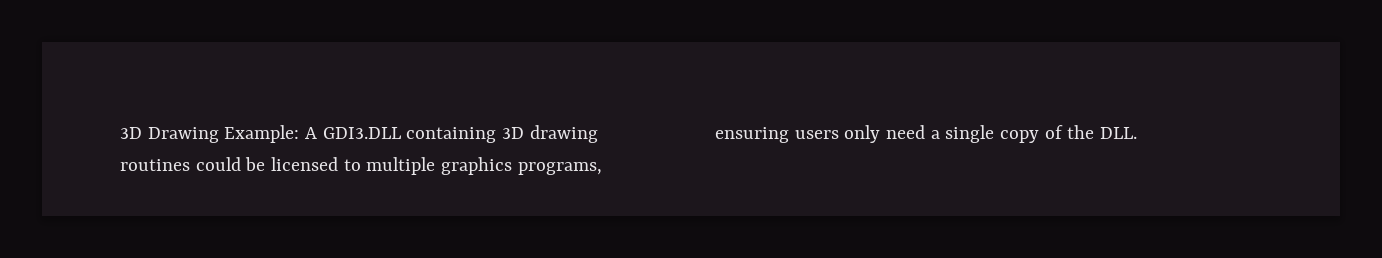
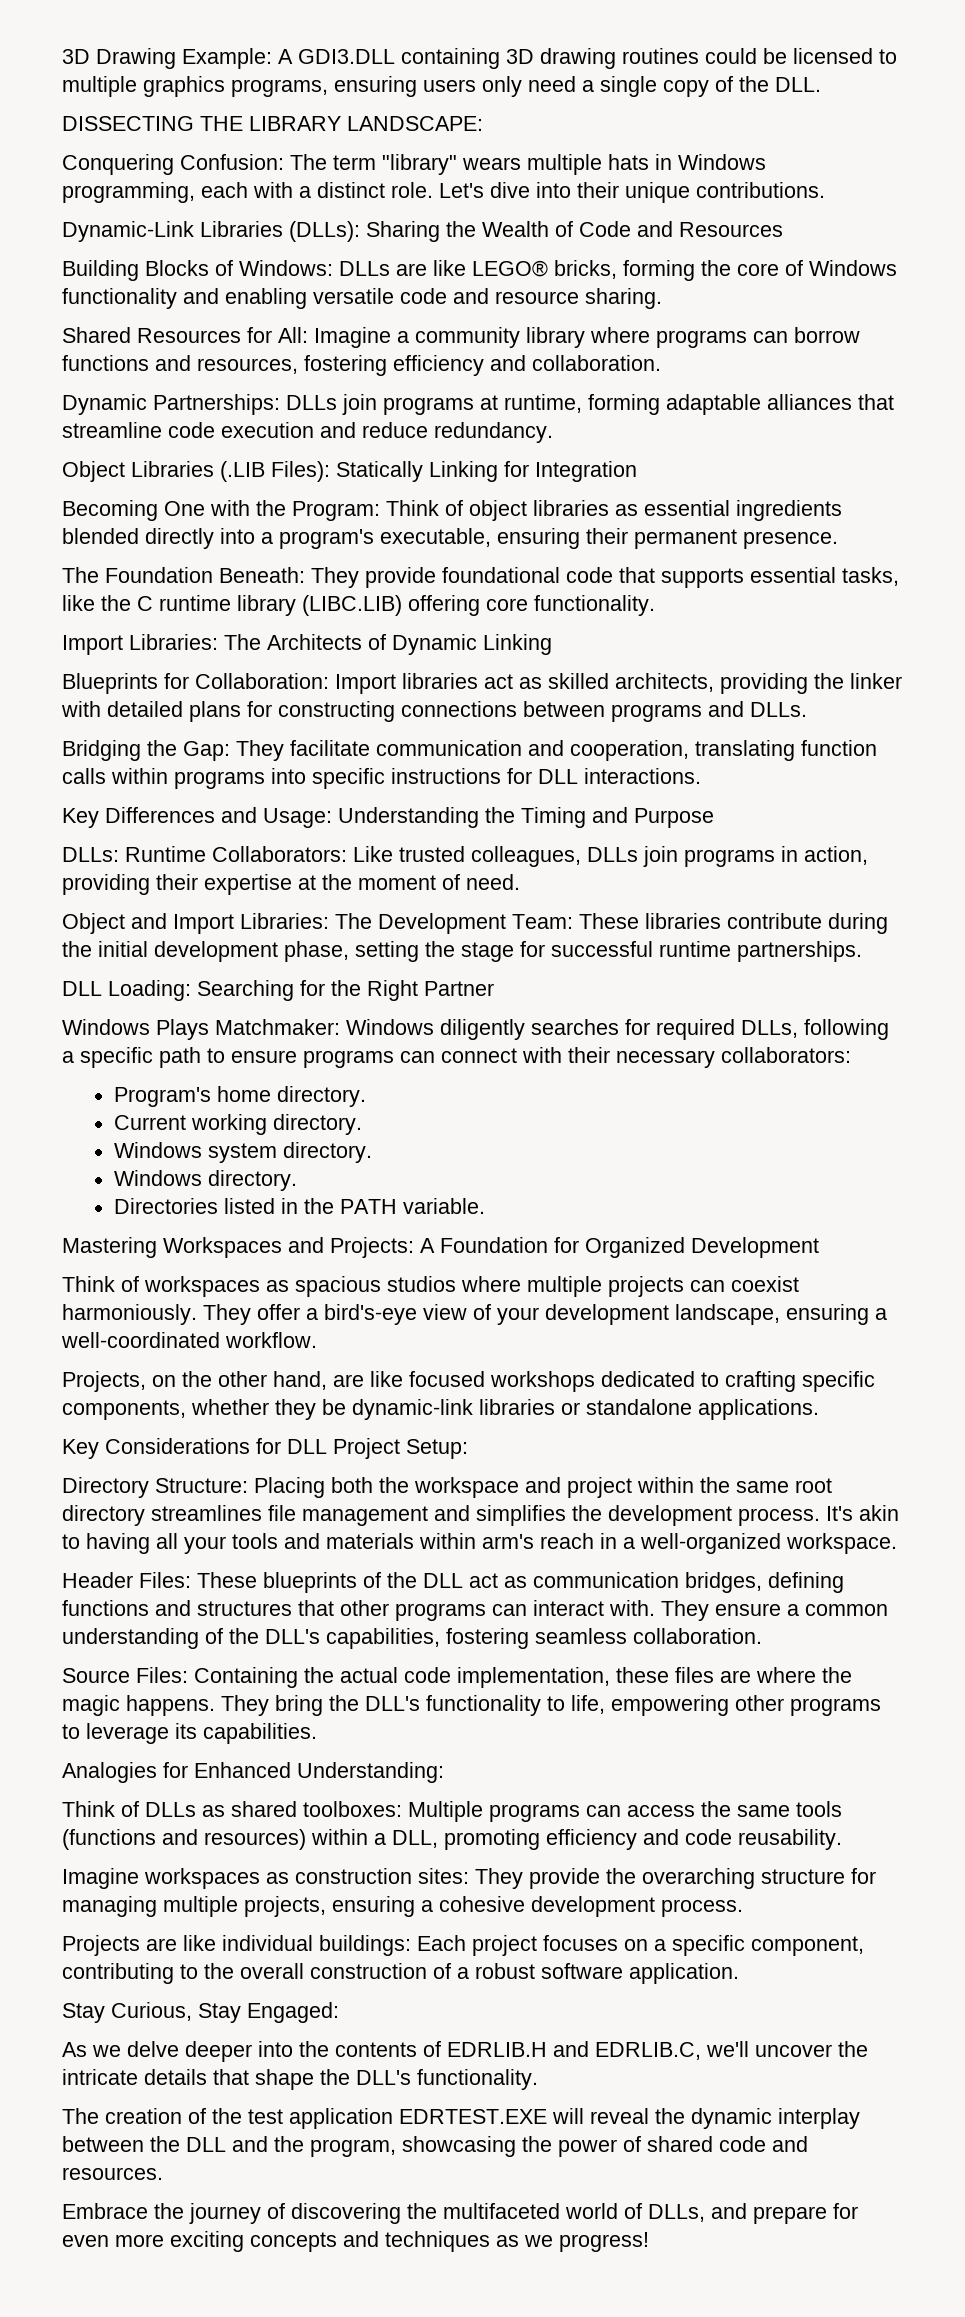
(1138, 133) none -> [62,116,483,131] [62,154,766,175] [62,182,825,203] [62,221,783,242] [62,260,897,281] [62,288,662,309] [62,327,860,348] [62,355,661,376] [62,394,894,415] [62,422,553,443] [62,461,637,482] [62,500,842,521] [62,528,838,549] [62,567,899,588] [62,595,655,616] [62,634,552,655] [62,673,902,694] [61,701,807,722] [62,740,877,761] [62,768,701,789] [62,807,714,828] [62,846,868,867] [62,874,520,895] [62,913,888,934] [62,941,862,962] [62,980,494,1001] [62,1019,889,1040] [62,1047,851,1068] [114,1086,367,1107] [114,1114,363,1135] [114,1142,373,1163] [114,1170,298,1191] [114,1198,486,1214] [62,1237,819,1258] [62,1276,799,1297] [62,1304,887,1325] [61,1332,317,1348] [62,1371,875,1392] [62,1399,819,1420] [62,1438,468,1459] [62,1477,832,1498] [62,1505,899,1526] [62,1533,897,1554] [62,1572,844,1593] [62,1600,888,1621] [62,1628,762,1649] [62,1667,852,1688] [62,1695,881,1716] [62,1723,317,1744] [62,1762,444,1783] [62,1801,842,1822] [62,1829,842,1850] [62,1868,876,1889] [62,1896,743,1917] [62,1935,864,1956] [62,1963,739,1984] [62,2002,339,2023] [62,2041,868,2062] [62,2069,538,2090] [62,2108,860,2129] [62,2136,808,2157] [62,2167,163,2180] [62,2203,858,2224] [62,2231,649,2252] // DISSECTING THE LIBRARY LANDSCAPE: // Conquering Confusion: The term "library" wears multiple hats in Windows programming, each with a distinct role. Let's dive into their unique contributions. // Dynamic-Link Libraries (DLLs): Sharing the Wealth of Code and Resources // Building Blocks of Windows: DLLs are like LEGO® bricks, forming the core of Windows functionality and enabling versatile code and resource sharing. // Shared Resources for All: Imagine a community library where programs can borrow functions and resources, fostering efficiency and collaboration. // Dynamic Partnerships: DLLs join programs at runtime, forming adaptable alliances that streamline code execution and reduce redundancy. // Object Libraries (.LIB Files): Statically Linking for Integration // Becoming One with the Program: Think of object libraries as essential ingredients blended directly into a program's executable, ensuring their permanent presence. // The Foundation Beneath: They provide foundational code that supports essential tasks, like the C runtime library (LIBC.LIB) offering core functionality. // Import Libraries: The Architects of Dynamic Linking // Blueprints for Collaboration: Import libraries act as skilled architects, providing the linker with detailed plans for constructing connections between programs and DLLs. // Bridging the Gap: They facilitate communication and cooperation, translating function calls within programs into specific instructions for DLL interactions. // Key Differences and Usage: Understanding the Timing and Purpose // DLLs: Runtime Collaborators: Like trusted colleagues, DLLs join programs in action, providing their expertise at the moment of need. // Object and Import Libraries: The Development Team: These libraries contribute during the initial development phase, setting the stage for successful runtime partnerships. // DLL Loading: Searching for the Right Partner // Windows Plays Matchmaker: Windows diligently searches for required DLLs, following a specific path to ensure programs can connect with their necessary collaborators: // Program's home directory. // Current working directory. // Windows system directory. // Windows directory. // Directories listed in the PATH variable. // Mastering Workspaces and Projects: A Foundation for Organized Development // Think of workspaces as spacious studios where multiple projects can coexist harmoniously. They offer a bird's-eye view of your development landscape, ensuring a well-coordinated workflow. // Projects, on the other hand, are like focused workshops dedicated to crafting specific components, whether they be dynamic-link libraries or standalone applications. // Key Considerations for DLL Project Setup: // Directory Structure: Placing both the workspace and project within the same root directory streamlines file management and simplifies the development process. It's akin to having all your tools and materials within arm's reach in a well-organized workspace. // Header Files: These blueprints of the DLL act as communication bridges, defining functions and structures that other programs can interact with. They ensure a common understanding of the DLL's capabilities, fostering seamless collaboration. // Source Files: Containing the actual code implementation, these files are where the magic happens. They bring the DLL's functionality to life, empowering other programs to leverage its capabilities. // Analogies for Enhanced Understanding: // Think of DLLs as shared toolboxes: Multiple programs can access the same tools (functions and resources) within a DLL, promoting efficiency and code reusability. // Imagine workspaces as construction sites: They provide the overarching structure for managing multiple projects, ensuring a cohesive development process. // Projects are like individual buildings: Each project focuses on a specific component, contributing to the overall construction of a robust software application. // Stay Curious, Stay Engaged: // As we delve deeper into the contents of EDRLIB.H and EDRLIB.C, we'll uncover the intricate details that shape the DLL's functionality. // The creation of the test application EDRTEST.EXE will reveal the dynamic interplay between the DLL and the program, showcasing the power of shared code and resources. // Embrace the journey of discovering the multifaceted world of DLLs, and prepare for even more exciting concepts and techniques as we progress!

